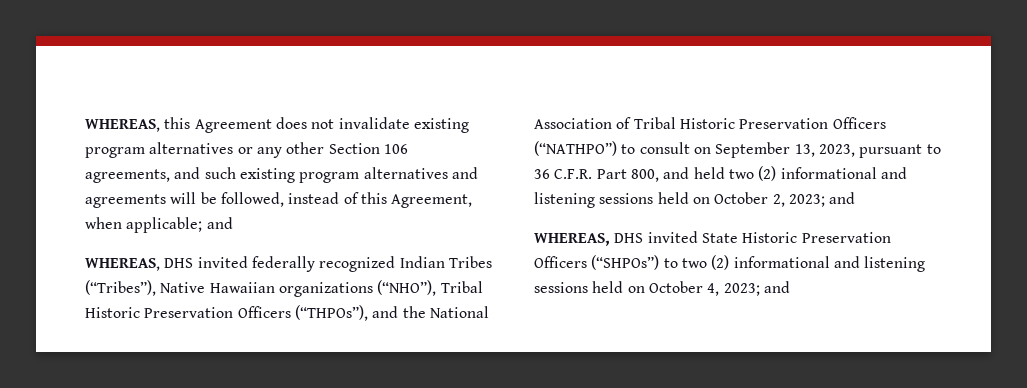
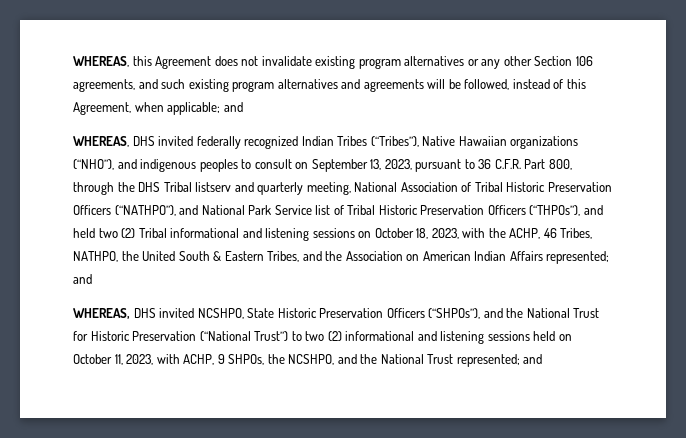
[440,281,483,293] [85,305,489,321] [534,117,886,129] [534,141,617,156] Tribal Historic Preservation Officers (“THPOs”), and the National Association of Tribal Historic Preservation Officers (“NATHPO”) -> [117,159,238,172] and indigenous peoples
(659, 175) none -> [73,182,612,195] [73,205,581,216] through the DHS Tribal listserv and quarterly meeting, National Association of Tribal Historic Preservation Officers (“NATHPO”), and National Park Service list of Tribal Historic Preservation Officers (“THPOs”),
[780,167,907,179] [534,192,856,208] [534,231,698,246] informational and listening sessions held on October 2, 2023; and // WHEREAS, DHS invited -> [138,228,593,241] [73,251,610,264] [73,274,92,284] [73,308,244,319] Tribal informational and listening sessions on October 18, 2023, with the ACHP, 46 Tribes, NATHPO, the United South & Eastern Tribes, and the Association on American Indian Affairs represented; and // WHEREAS, DHS invited NCSHPO,
[591,255,660,270] (“SHPOs”) -> [428,308,600,319] [73,331,289,341] (“SHPOs”), and the National Trust for Historic Preservation (“National Trust”)
[707,283,760,296] 4, 2023; -> [114,354,520,367] 11, 2023, with ACHP, 9 SHPOs, the NCSHPO, and the National Trust represented;

